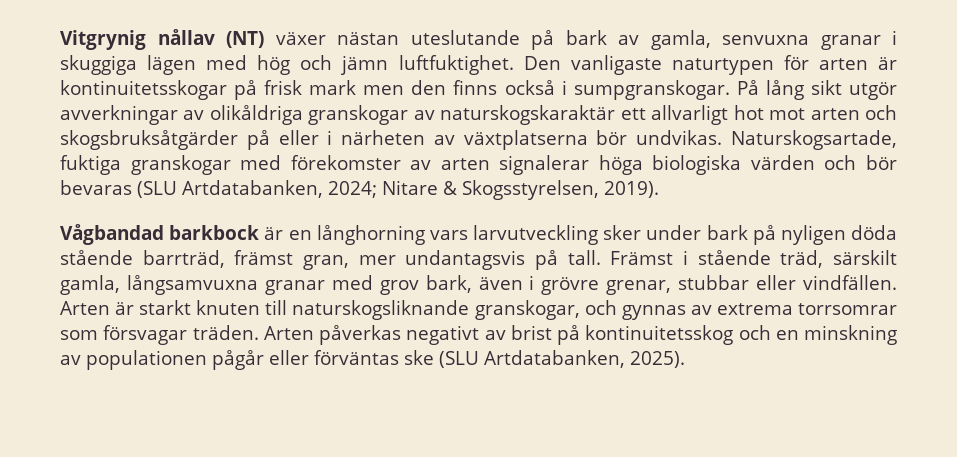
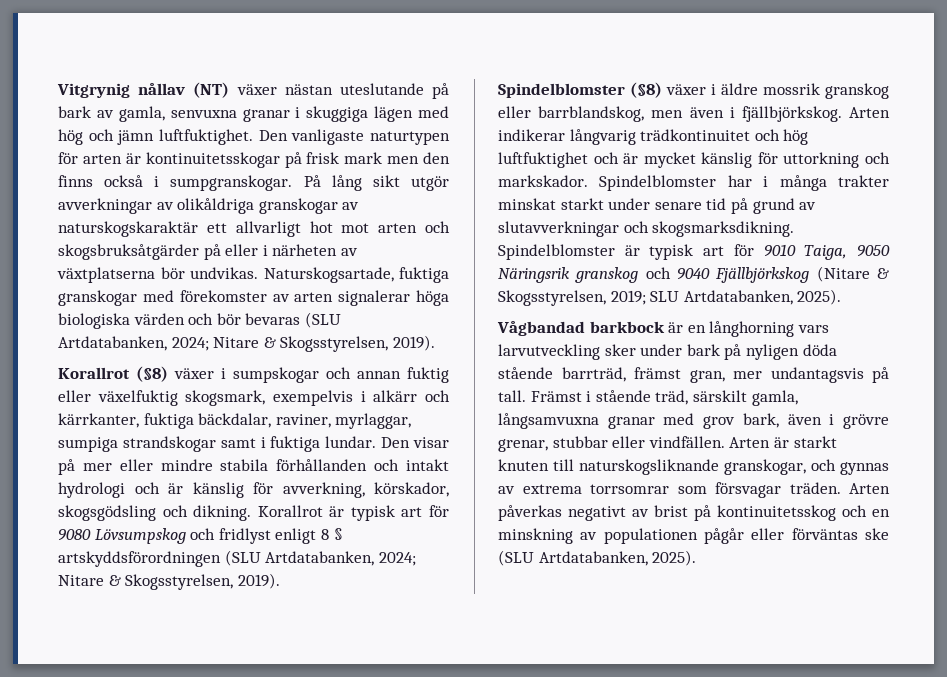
(659, 189) none -> [58,366,449,383] [58,390,451,406] [58,413,412,429] [58,436,449,452] [58,459,449,475] [58,482,449,498] [58,505,449,521] [58,528,343,544] [58,550,416,567] [58,573,280,590] [498,82,889,99] [498,106,890,122] [498,129,809,145] [498,152,890,168] [498,175,889,191] [498,198,817,214] [498,221,795,237] [498,244,890,260] [498,266,889,283] [498,289,842,306] // Korallrot (§8) växer i sumpskogar och annan fuktig eller växelfuktig skogsmark, exempelvis i alkärr och kärrkanter, fuktiga bäckdalar, raviner, myrlaggar, sumpiga strandskogar samt i fuktiga lundar. Den visar på mer eller mindre stabila förhållanden och intakt hydrologi och är känslig för avverkning, körskador, skogsgödsling och dikning. Korallrot är typisk art för 9080 Lövsumpskog och fridlyst enligt 8 § artskyddsförordningen (SLU Artdatabanken, 2024; Nitare & Skogsstyrelsen, 2019). // Spindelblomster (§8) växer i äldre mossrik granskog eller barrblandskog, men även i fjällbjörkskog. Arten indikerar långvarig trädkontinuitet och hög luftfuktighet och är mycket känslig för uttorkning och markskador. Spindelblomster har i många trakter minskat starkt under senare tid på grund av slutavverkningar och skogsmarksdikning. Spindelblomster är typisk art för 9010 Taiga, 9050 Näringsrik granskog och 9040 Fjällbjörkskog (Nitare & Skogsstyrelsen, 2019; SLU Artdatabanken, 2025).

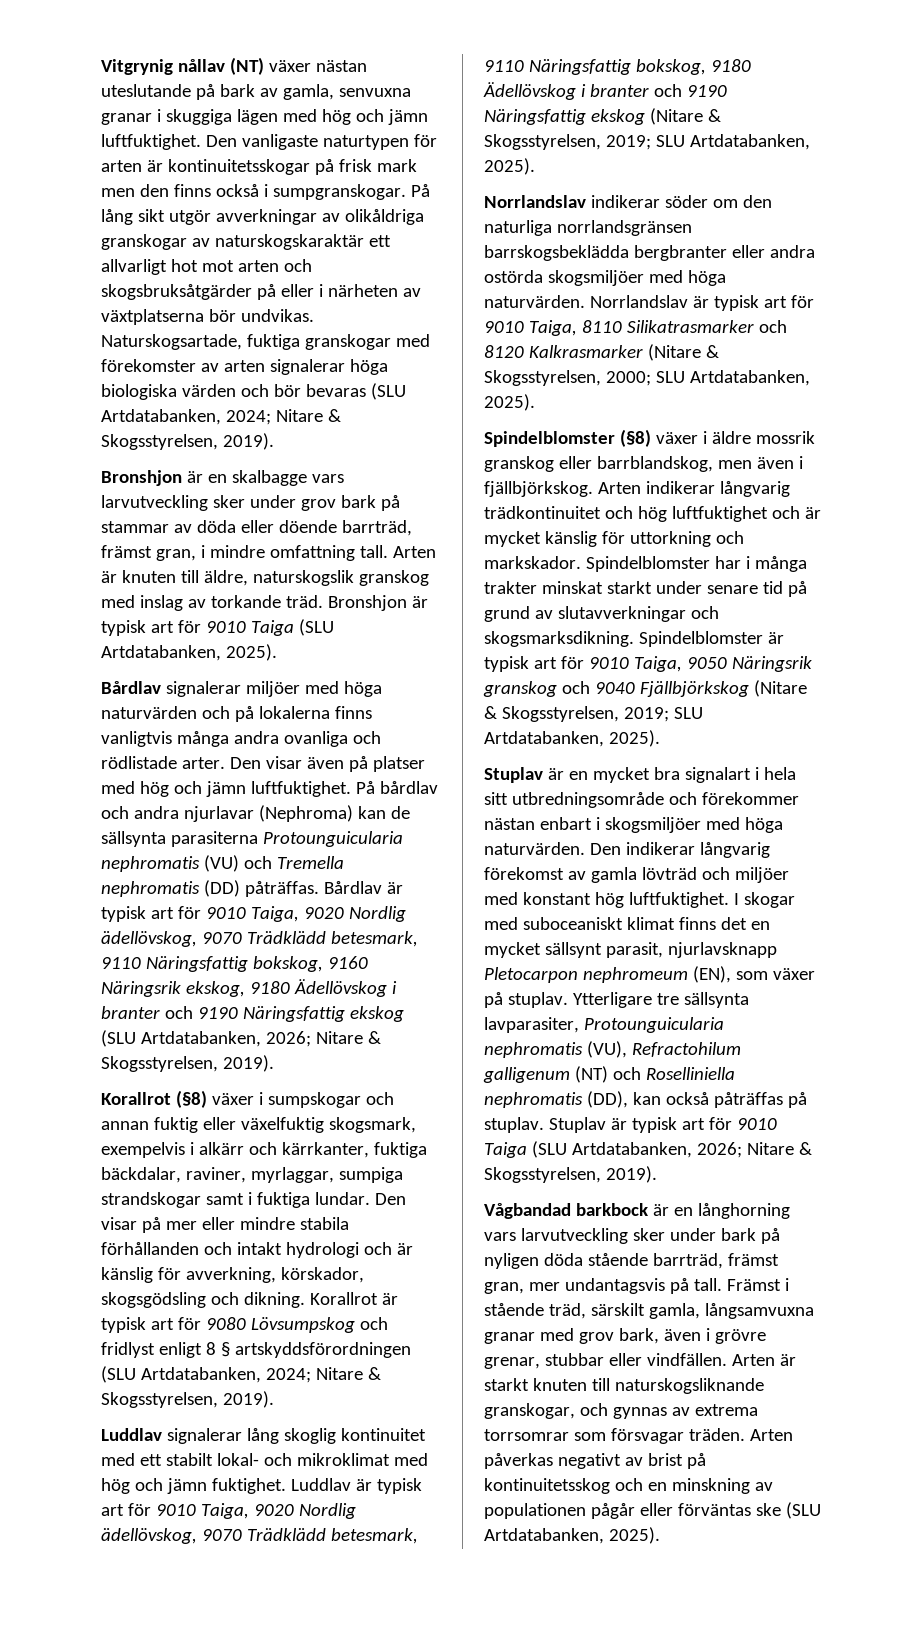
(435, 343) none -> [101,470,344,486] [101,495,400,511] [101,520,412,536] [101,545,436,561] [101,570,429,586] [101,595,428,611] [101,619,334,636] [101,644,277,661] [101,681,382,697] [101,706,372,722] [101,731,381,747] [101,756,425,772] [101,781,438,797] [101,805,410,822] [101,831,403,847] [101,855,344,872] [101,880,403,897] [101,906,406,922] [101,931,418,947] [101,956,368,972] [101,979,397,997] [101,1006,404,1022] [101,1030,381,1047] [101,1055,274,1072] // Bronshjon är en skalbagge vars larvutveckling sker under grov bark på stammar av döda eller döende barrträd, främst gran, i mindre omfattning tall. Arten är knuten till äldre, naturskogslik granskog med inslag av torkande träd. Bronshjon är typisk art för 9010 Taiga (SLU Artdatabanken, 2025). // Bårdlav signalerar miljöer med höga naturvärden och på lokalerna finns vanligtvis många andra ovanliga och rödlistade arter. Den visar även på platser med hög och jämn luftfuktighet. På bårdlav och andra njurlavar (Nephroma) kan de sällsynta parasiterna Protounguicularia nephromatis (VU) och Tremella nephromatis (DD) påträffas. Bårdlav är typisk art för 9010 Taiga, 9020 Nordlig ädellövskog, 9070 Trädklädd betesmark, 9110 Näringsfattig bokskog, 9160 Näringsrik ekskog, 9180 Ädellövskog i branter och 9190 Näringsfattig ekskog (SLU Artdatabanken, 2026; Nitare & Skogsstyrelsen, 2019).
(280, 581) none -> [101,1428,426,1444] [101,1453,428,1466] [101,1478,422,1494] [101,1503,356,1519] [101,1528,418,1544] [484,59,751,75] [483,82,727,100] [484,108,721,125] [484,134,810,150] [484,158,535,175] [484,195,772,208] [484,220,692,236] [484,245,815,261] [484,270,726,286] [484,295,814,311] [484,320,787,336] [484,344,719,361] [484,370,810,386] [484,394,535,411] // Luddlav signalerar lång skoglig kontinuitet med ett stabilt lokal- och mikroklimat med hög och jämn fuktighet. Luddlav är typisk art för 9010 Taiga, 9020 Nordlig ädellövskog, 9070 Trädklädd betesmark, 9110 Näringsfattig bokskog, 9180 Ädellövskog i branter och 9190 Näringsfattig ekskog (Nitare & Skogsstyrelsen, 2019; SLU Artdatabanken, 2025). // Norrlandslav indikerar söder om den naturliga norrlandsgränsen barrskogsbeklädda bergbranter eller andra ostörda skogsmiljöer med höga naturvärden. Norrlandslav är typisk art för 9010 Taiga, 8110 Silikatrasmarker och 8120 Kalkrasmarker (Nitare & Skogsstyrelsen, 2000; SLU Artdatabanken, 2025).
(842, 297) none -> [484,767,796,783] [484,792,799,808] [484,817,783,833] [484,842,770,858] [484,867,789,883] [484,892,795,908] [484,917,770,930] [484,942,777,958] [484,966,815,983] [484,992,749,1008] [484,1017,724,1033] [484,1041,741,1058] [483,1066,735,1083] [484,1091,807,1108] [484,1117,777,1133] [484,1141,812,1158] [484,1166,657,1183] // Stuplav är en mycket bra signalart i hela sitt utbredningsområde och förekommer nästan enbart i skogsmiljöer med höga naturvärden. Den indikerar långvarig förekomst av gamla lövträd och miljöer med konstant hög luftfuktighet. I skogar med suboceaniskt klimat finns det en mycket sällsynt parasit, njurlavsknapp Pletocarpon nephromeum (EN), som växer på stuplav. Ytterligare tre sällsynta lavparasiter, Protounguicularia nephromatis (VU), Refractohilum galligenum (NT) och Roselliniella nephromatis (DD), kan också påträffas på stuplav. Stuplav är typisk art för 9010 Taiga (SLU Artdatabanken, 2026; Nitare & Skogsstyrelsen, 2019).

